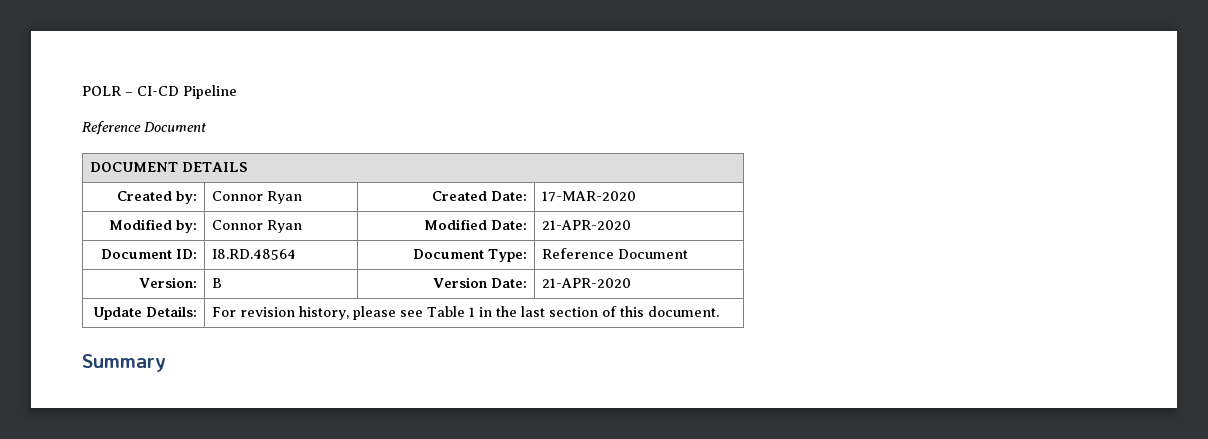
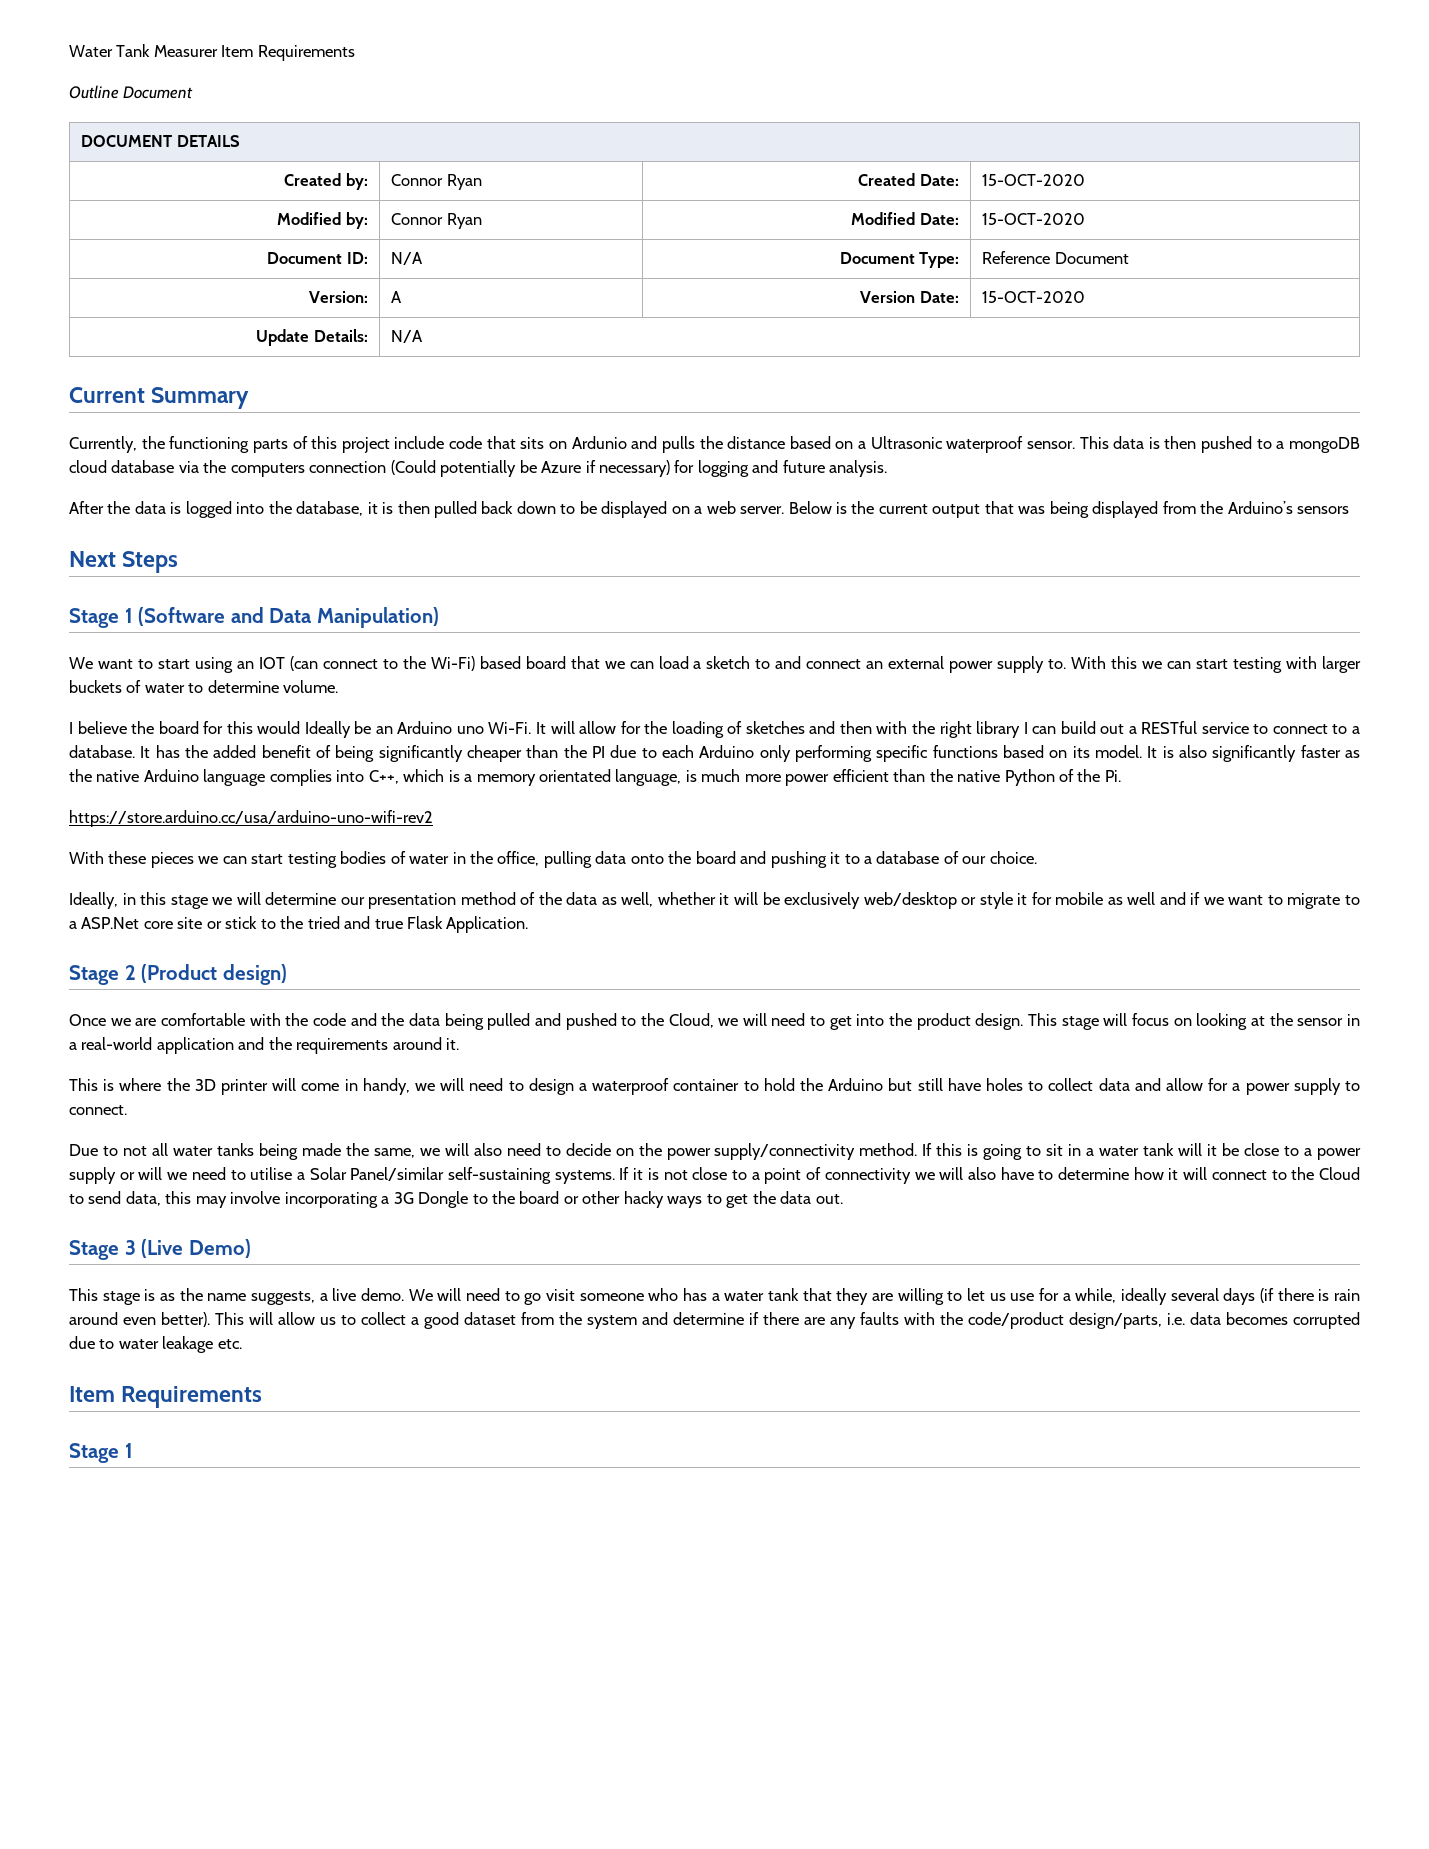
[82,85,237,99] [82,121,141,135] POLR – CI-CD Pipeline // Reference -> [69,44,355,61] [69,85,119,99] Water Tank Measurer Item Requirements // Outline
[542,191,637,202] 17-MAR-2020 -> [982,174,1086,186] 15-OCT-2020
[542,220,632,230] 21-APR-2020 -> [982,213,1086,225] 15-OCT-2020
[212,249,297,260] I8.RD.48564 -> [391,252,424,265] N/A
[212,278,223,288] B -> [391,291,403,303] A
[542,278,632,288] 21-APR-2020 -> [982,291,1086,303] 15-OCT-2020
[212,306,720,320] [82,354,166,372] For revision history, please see Table 1 in the last section of this document. // Summary -> [391,330,424,343] [69,387,250,409] [69,436,1361,453] [69,460,888,477] [69,501,1349,518] [69,551,179,573] [69,607,439,628] [69,656,1361,673] [69,680,339,693] [69,721,1361,738] [69,745,1360,762] [69,769,1121,786] [69,810,433,827] [69,851,1037,868] [69,892,1360,909] [69,916,529,933] [69,964,287,985] [69,1013,1360,1030] [69,1037,460,1054] [69,1078,1361,1095] [69,1105,127,1115] [69,1143,1361,1160] [69,1167,1361,1184] [69,1191,843,1208] [69,1239,251,1260] [69,1288,1360,1305] [69,1312,1360,1329] [69,1336,242,1353] [69,1386,263,1408] [69,1443,133,1463] N/A // Current Summary // Currently, the functioning parts of this project include code that sits on Ardunio and pulls the distance based on a Ultrasonic waterproof sensor. This data is then pushed to a mongoDB cloud database via the computers connection (Could potentially be Azure if necessary) for logging and future analysis. // After the data is logged into the database, it is then pulled back down to be displayed on a web server. Below is the current output that was being displayed from the Arduino’s sensors // Next Steps // Stage 1 (Software and Data Manipulation) // We want to start using an IOT (can connect to the Wi-Fi) based board that we can load a sketch to and connect an external power supply to. With this we can start testing with larger buckets of water to determine volume. // I believe the board for this would Ideally be an Arduino uno Wi-Fi. It will allow for the loading of sketches and then with the right library I can build out a RESTful service to connect to a database. It has the added benefit of being significantly cheaper than the PI due to each Arduino only performing specific functions based on its model. It is also significantly faster as the native Arduino language complies into C++, which is a memory orientated language, is much more power efficient than the native Python of the Pi. // https://store.arduino.cc/usa/arduino-uno-wifi-rev2 // With these pieces we can start testing bodies of water in the office, pulling data onto the board and pushing it to a database of our choice. // Ideally, in this stage we will determine our presentation method of the data as well, whether it will be exclusively web/desktop or style it for mobile as well and if we want to migrate to a ASP.Net core site or stick to the tried and true Flask Application. // Stage 2 (Product design) // Once we are comfortable with the code and the data being pulled and pushed to the Cloud, we will need to get into the product design. This stage will focus on looking at the sensor in a real-world application and the requirements around it. // This is where the 3D printer will come in handy, we will need to design a waterproof container to hold the Arduino but still have holes to collect data and allow for a power supply to connect. // Due to not all water tanks being made the same, we will also need to decide on the power supply/connectivity method. If this is going to sit in a water tank will it be close to a power supply or will we need to utilise a Solar Panel/similar self-sustaining systems. If it is not close to a point of connectivity we will also have to determine how it will connect to the Cloud to send data, this may involve incorporating a 3G Dongle to the board or other hacky ways to get the data out. // Stage 3 (Live Demo) // This stage is as the name suggests, a live demo. We will need to go visit someone who has a water tank that they are willing to let us use for a while, ideally several days (if there is rain around even better). This will allow us to collect a good dataset from the system and determine if there are any faults with the code/product design/parts, i.e. data becomes corrupted due to water leakage etc. // Item Requirements // Stage 1

